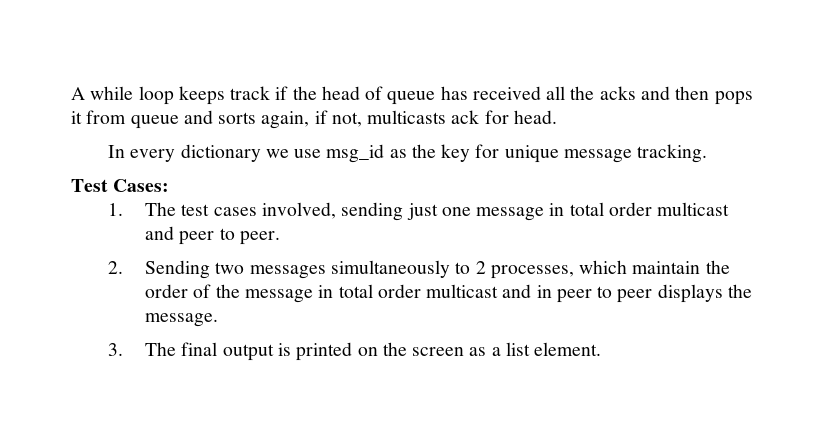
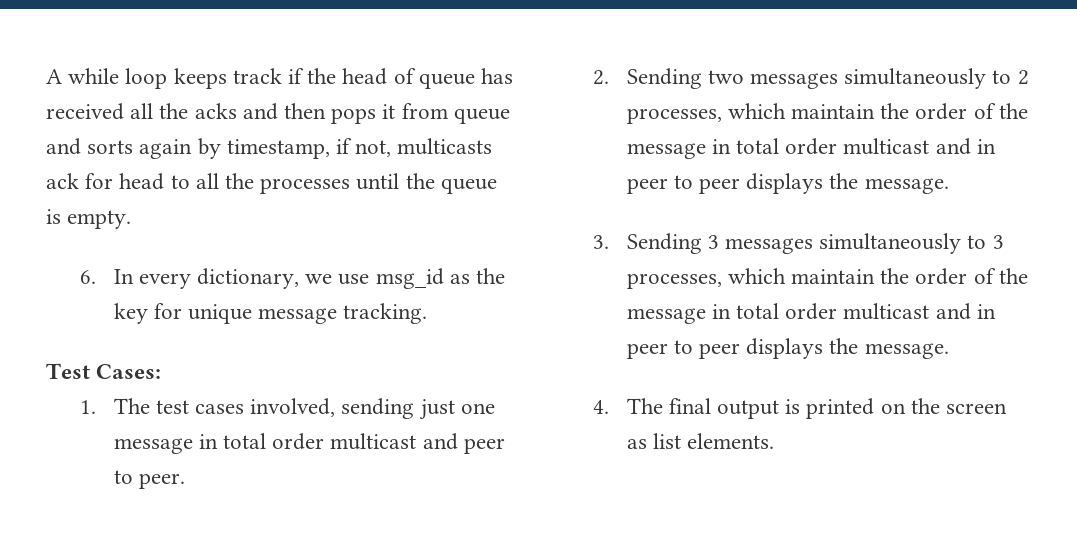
[261,111,310,129] again, -> [139,138,330,159] again by timestamp,
[513,110,557,124] head. // -> [119,173,497,194] [46,209,132,229] [79,270,96,284] head to all the processes until the queue is empty. // 6.
[180,144,261,162] dictionary -> [197,268,300,289] dictionary,
(124, 349) none -> [626,233,1004,254] [626,268,1028,289] [626,303,996,324] [626,338,949,359] [592,400,609,414] Sending 3 messages simultaneously to 3 processes, which maintain the order of the message in total order multicast and in peer to peer displays the message. // 4.
[491,342,602,356] a list element. -> [652,433,775,449] list elements.

